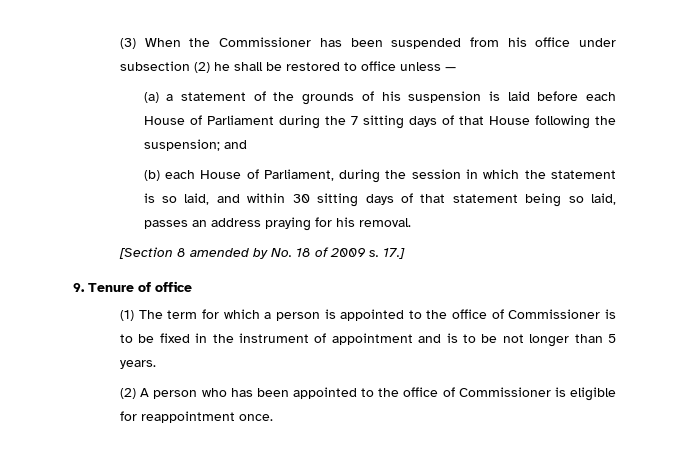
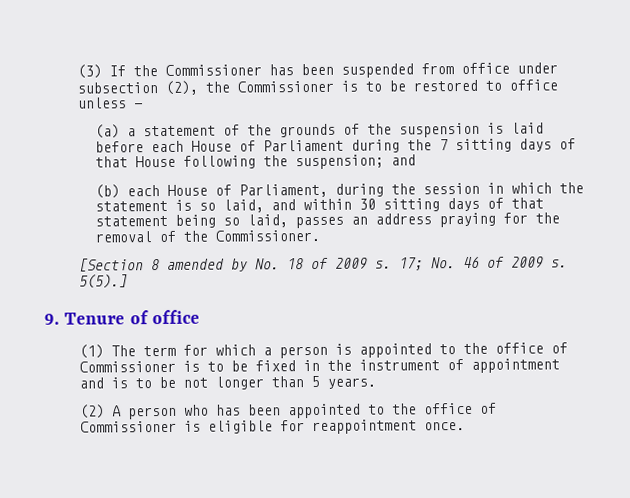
[144,38,181,47] When -> [108,65,126,77] If
[507,37,527,47] his -> (454, 69) none
[194,62,264,73] (2) he shall -> [164,80,382,95] (2), the Commissioner is to
[381,91,401,101] his -> [366,123,392,135] the
[335,217,411,227] his removal. -> [534,212,560,224] [94,229,320,243] the removal of the Commissioner.
[383,248,406,259] 17.] -> [398,255,568,271] [78,274,128,289] 17; No. 46 of 2009 s. 5(5).]

